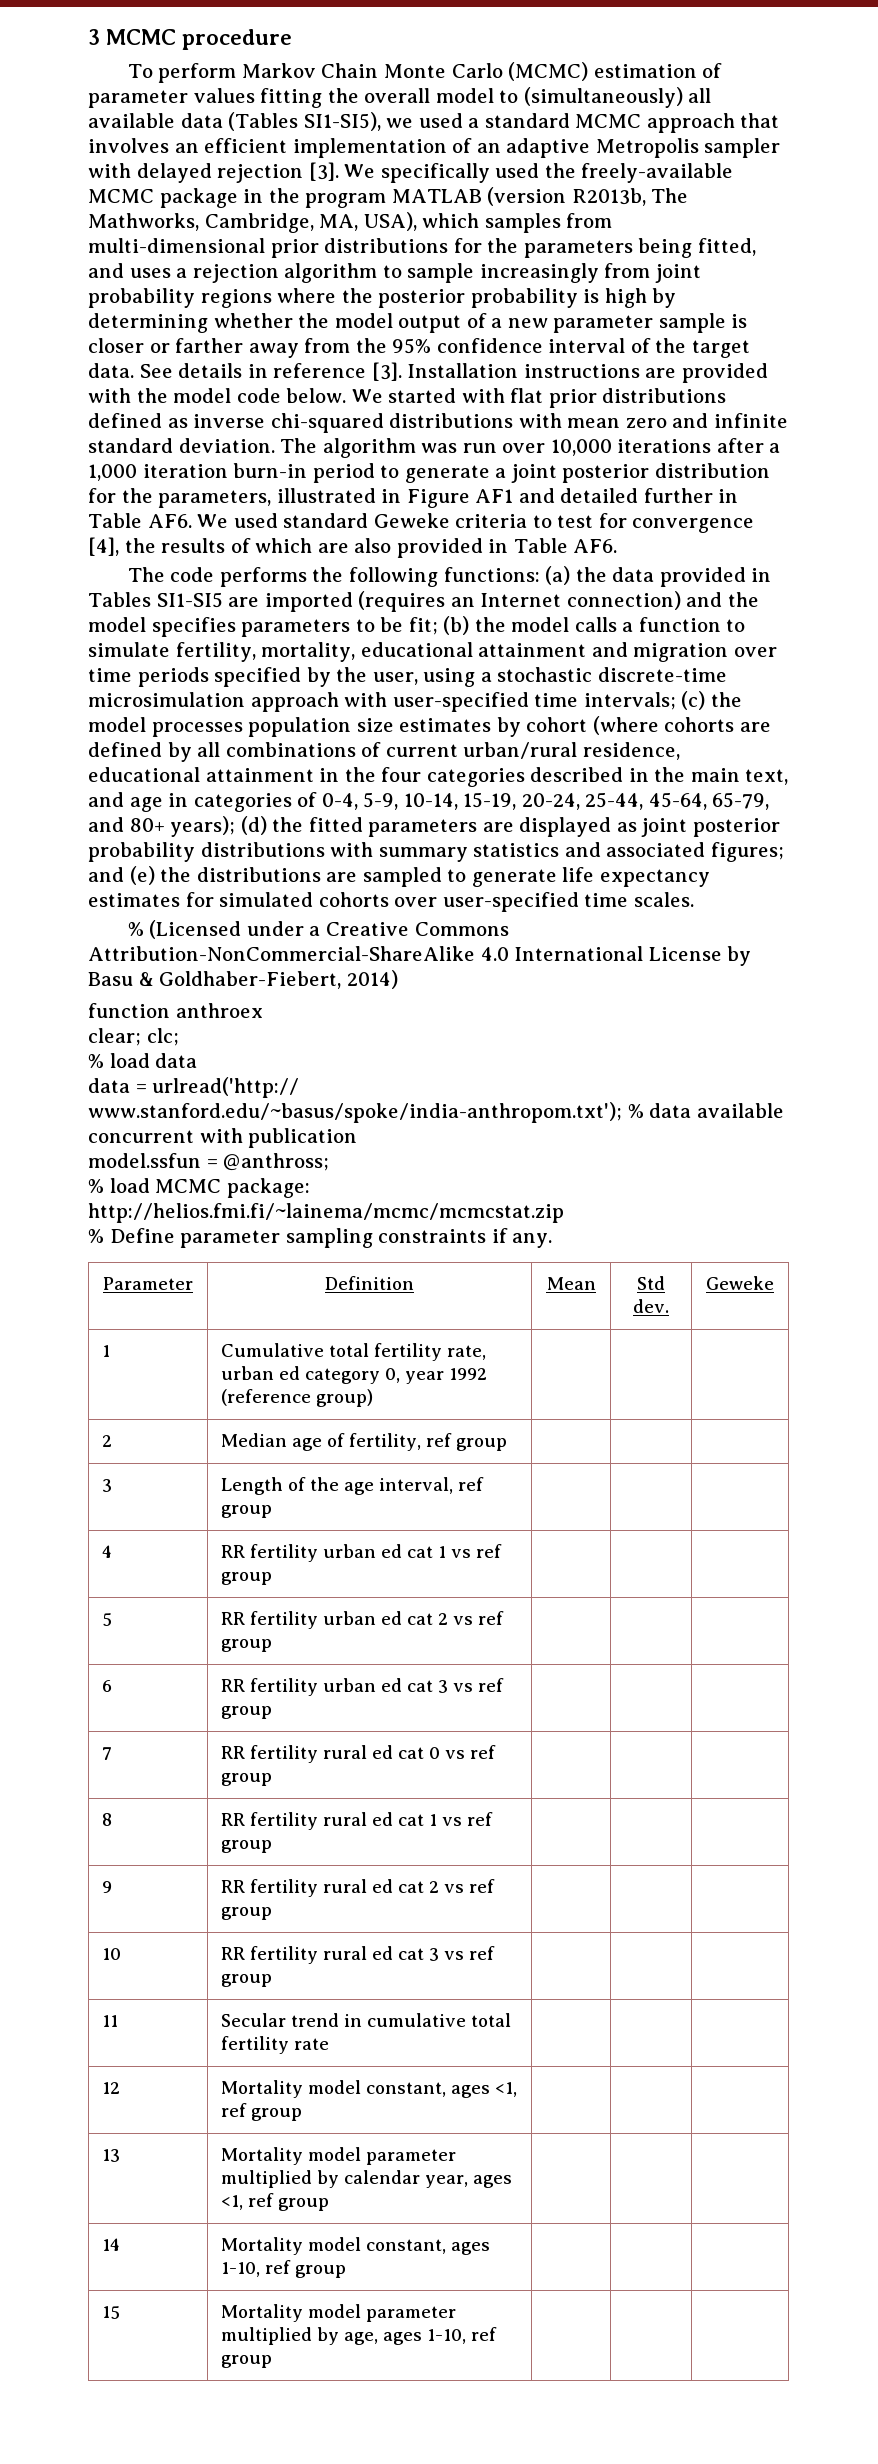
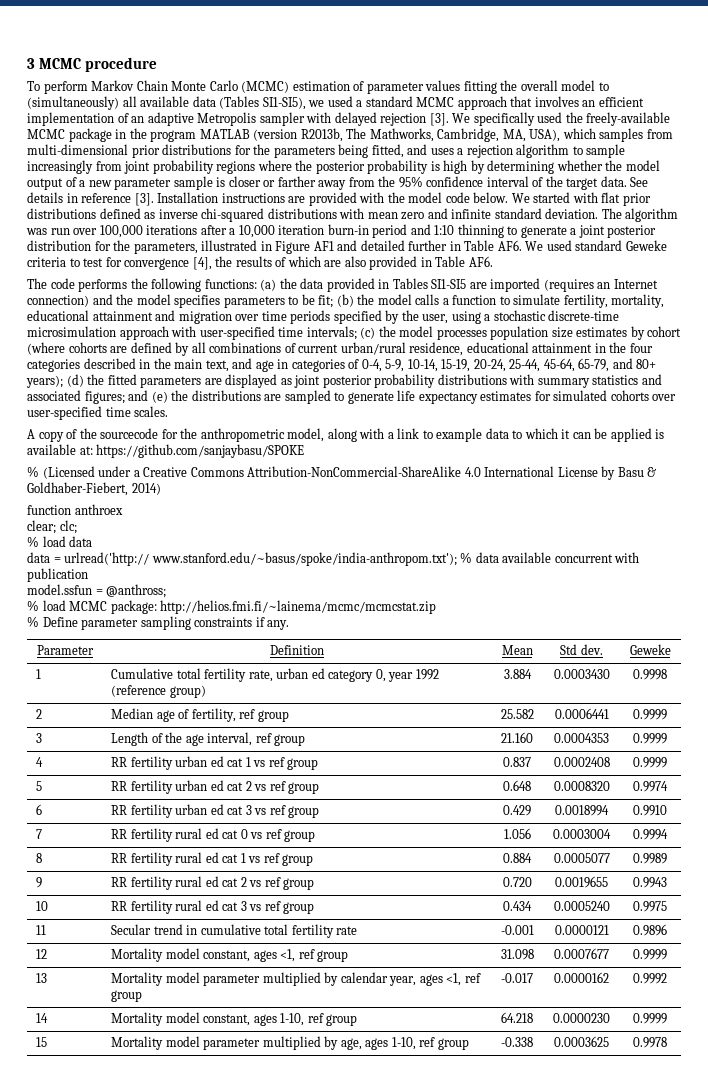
[550,439,612,456] 10,000 -> [99,225,143,238] 100,000
[88,464,137,481] 1,000 -> [238,225,275,238] 10,000
(375, 473) none -> [410,224,504,238] and 1:10 thinning
(694, 899) none -> [27,428,665,442] [27,444,305,458] // A copy of the sourcecode for the anthropometric model, along with a link to example data to which it can be applied is available at: https://github.com/sanjaybasu/SPOKE
(374, 1398) | | -> [503,669,532,679] [553,669,610,679] [633,669,667,680] 3.884 | 0.0003430 | 0.9998
(508, 1444) | | -> [500,709,534,719] [554,708,609,719] [633,709,667,720] 25.582 | 0.0006441 | 0.9999
(273, 1511) | | -> [501,732,533,743] [554,733,609,743] [633,733,667,744] 21.160 | 0.0004353 | 0.9999
(273, 1578) | | -> [503,757,531,767] [553,757,610,767] [633,757,667,768] 0.837 | 0.0002408 | 0.9999
(273, 1645) | | -> [503,780,531,791] [553,781,610,791] [633,781,668,792] 0.648 | 0.0008320 | 0.9974
(273, 1712) | | -> [503,805,531,816] [555,805,609,816] [633,805,667,816] 0.429 | 0.0018994 | 0.9910
(273, 1779) | | -> [503,828,531,839] [553,829,611,839] [633,829,668,840] 1.056 | 0.0003004 | 0.9994
(273, 1846) | | -> [503,853,532,863] [553,853,610,863] [633,853,667,864] 0.884 | 0.0005077 | 0.9989
(273, 1913) | | -> [502,877,532,887] [555,876,608,888] [633,877,667,888] 0.720 | 0.0019655 | 0.9943
(273, 1980) | | -> [503,901,532,911] [553,901,610,911] [633,901,667,912] 0.434 | 0.0005240 | 0.9975
(330, 2044) | | -> [500,925,534,935] [554,925,609,935] [633,924,667,936] -0.001 | 0.0000121 | 0.9896
(303, 2114) | | -> [500,949,534,960] [554,948,609,959] [633,949,667,960] 31.098 | 0.0007677 | 0.9999
(330, 2204) | | -> [501,973,533,983] [554,972,609,983] [633,973,667,984] -0.017 | 0.0000162 | 0.9992
(347, 2271) | | -> [501,1012,533,1023] [553,1013,610,1023] [633,1013,667,1024] 64.218 | 0.0000230 | 0.9999
(273, 2361) | | -> [501,1037,533,1047] [554,1036,609,1047] [633,1037,667,1048] -0.338 | 0.0003625 | 0.9978

